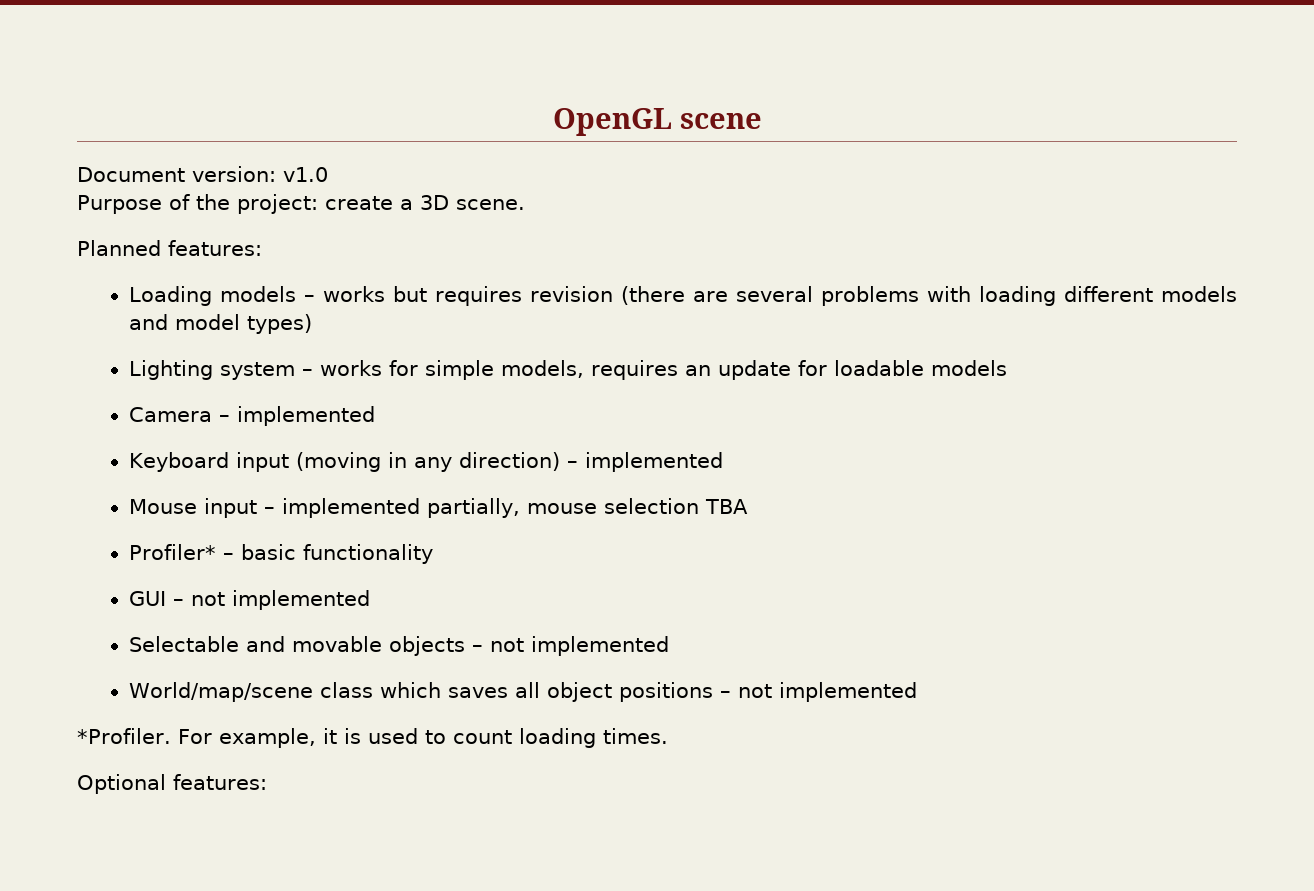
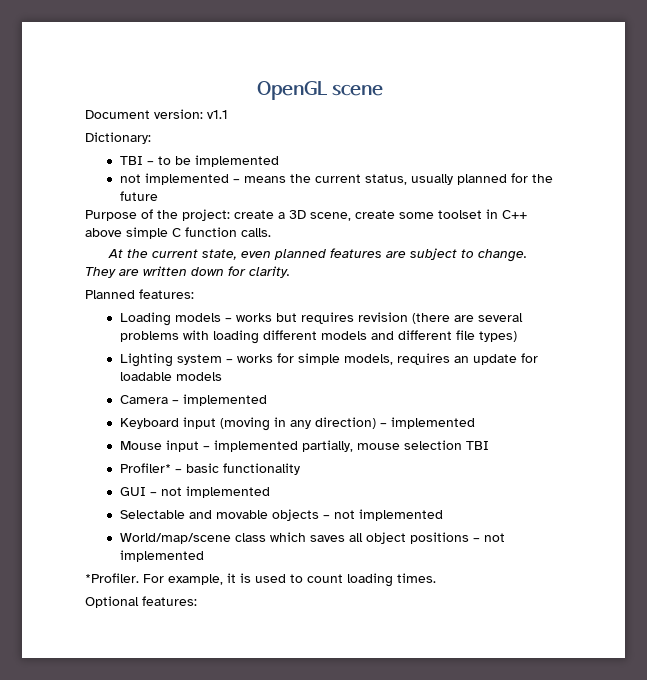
[283,167,328,182] v1.0 -> [207,110,228,119] [85,132,151,144] [119,155,279,167] [119,173,553,185] [119,191,158,201] v1.1 // Dictionary: // TBI – to be implemented // not implemented – means the current status, usually planned for the future
[456,199,525,210] scene. -> [310,209,527,221] [85,227,271,239] [107,248,527,262] [85,266,290,278] scene, create some toolset in C++ above simple C function calls. // At the current state, even planned features are subject to change. They are written down for clarity.
[175,314,241,330] model -> [397,330,475,340] different file
[705,499,749,514] TBA -> [465,441,489,450] TBI

